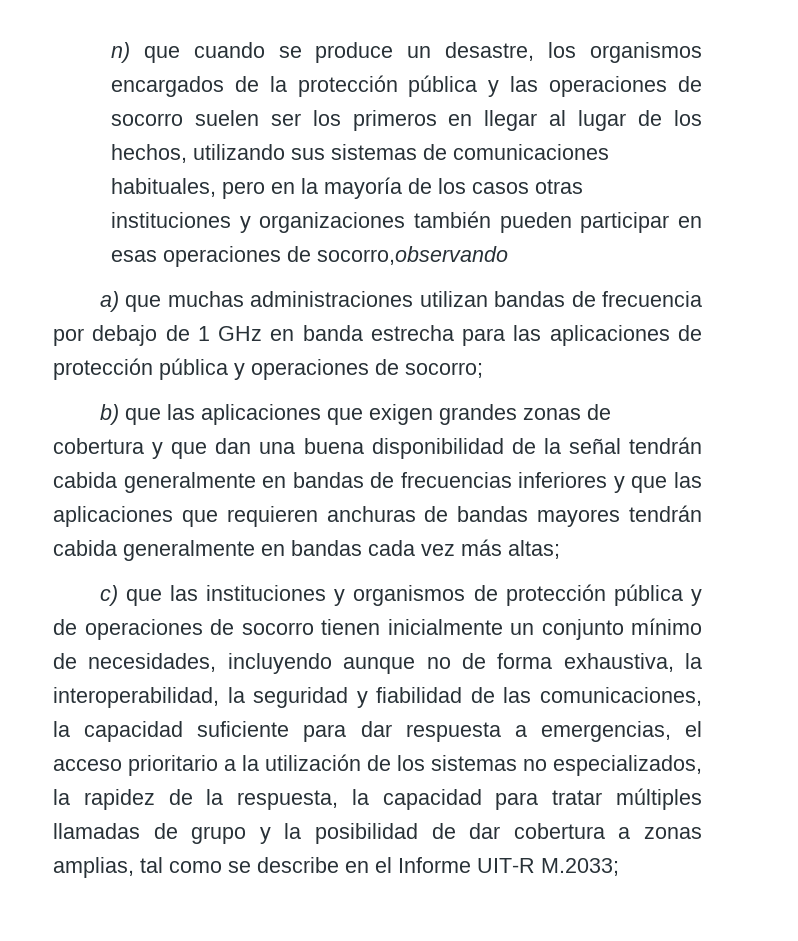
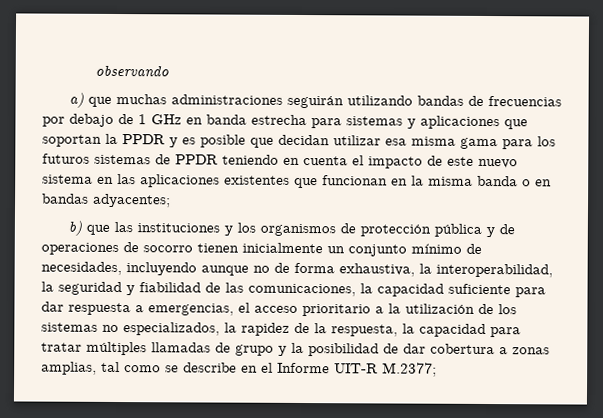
[110,42,702,63] [110,75,702,97] [110,110,702,131] [110,144,609,163] [110,177,583,199] [110,211,702,233] [110,246,508,267] n) que cuando se produce un desastre, los organismos encargados de la protección pública y las operaciones de socorro suelen ser los primeros en llegar al lugar de los hechos, utilizando sus sistemas de comunicaciones habituales, pero en la mayoría de los casos otras instituciones y organizaciones también pueden participar en esas operaciones de socorro,observando -> [94,64,169,78] observando
[419,291,702,307] utilizan bandas de frecuencia -> [286,95,562,109] seguirán utilizando bandas de frecuencias
[513,325,702,346] [53,358,483,380] [99,404,611,425] [53,437,703,459] [53,472,702,493] [53,505,702,527] [53,539,560,561] [99,585,118,606] las aplicaciones de protección pública y operaciones de socorro; // b) que las aplicaciones que exigen grandes zonas de cobertura y que dan una buena disponibilidad de la señal tendrán cabida generalmente en bandas de frecuencias inferiores y que las aplicaciones que requieren anchuras de bandas mayores tendrán cabida generalmente en bandas cada vez más altas; // c) -> [346,115,528,130] [42,133,556,150] [42,153,518,169] [42,174,552,189] [42,193,171,208] [67,220,82,236] sistemas y aplicaciones que soportan la PPDR y es posible que decidan utilizar esa misma gama para los futuros sistemas de PPDR teniendo en cuenta el impacto de este nuevo sistema en las aplicaciones existentes que funcionan en la misma banda o en bandas adyacentes; // b)
(346, 597) none -> [236,222,256,233] los
[541,858,619,876] M.2033; -> [382,362,437,377] M.2377;

